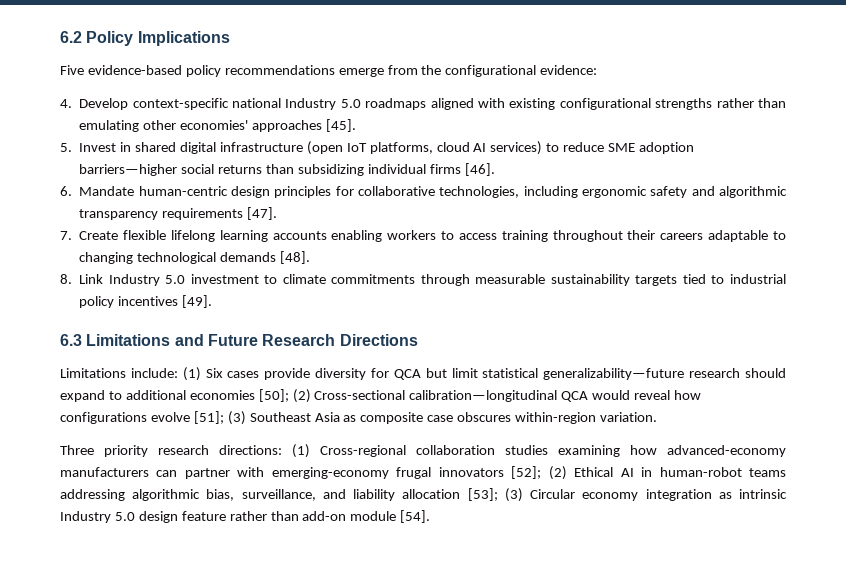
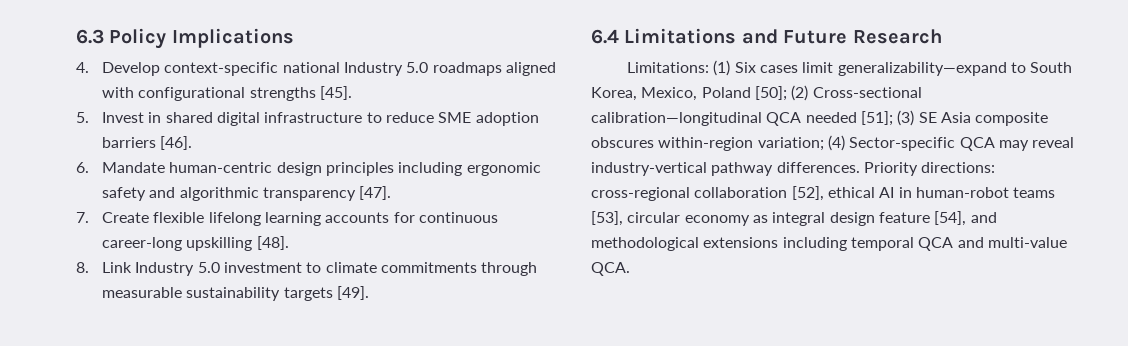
[60,31,82,43] 6.2 -> [76,29,104,44] 6.3
[60,65,598,77] // Five evidence-based policy recommendations emerge from the configurational evidence: -> (294, 38) none
[509,98,556,110] existing -> (134, 92) none
[716,98,786,108] [79,120,322,132] rather than emulating other economies' approaches -> (316, 94) none
[306,141,695,155] [79,164,461,176] (open IoT platforms, cloud AI services) to reduce SME adoption barriers—higher social returns than subsidizing individual firms -> [366,112,539,126] [101,137,156,148] to reduce SME adoption barriers
[335,186,520,198] for collaborative technologies, -> (394, 169) none
[162,208,244,220] requirements -> (356, 194) none
[331,230,786,242] [79,252,277,264] enabling workers to access training throughout their careers adaptable to changing technological demands -> [393,212,498,223] [101,237,253,251] for continuous career-long upskilling
[682,274,786,284] [79,296,179,308] tied to industrial policy incentives -> (333, 294) none
[60,334,82,346] 6.3 -> [591,29,619,44] 6.4
[339,334,418,346] [60,367,787,381] [60,390,255,402] Directions // Limitations include: (1) Six cases provide diversity for QCA but limit statistical generalizability—future research should expand to additional economies -> [626,60,1073,76] [591,87,751,101] // Limitations: (1) Six cases limit generalizability—expand to South Korea, Mexico, Poland
[592,390,702,400] [60,411,658,425] [60,444,786,458] [60,466,786,480] [60,488,788,502] [60,510,431,523] would reveal how configurations evolve [51]; (3) Southeast Asia as composite case obscures within-region variation. // Three priority research directions: (1) Cross-regional collaboration studies examining how advanced-economy manufacturers can partner with emerging-economy frugal innovators [52]; (2) Ethical AI in human-robot teams addressing algorithmic bias, surveillance, and liability allocation [53]; (3) Circular economy integration as intrinsic Industry 5.0 design feature rather than add-on module [54]. -> [805,110,1049,126] [591,135,1075,151] [591,162,996,176] [591,186,1056,201] [591,211,997,226] [591,237,1067,251] [591,262,630,276] needed [51]; (3) SE Asia composite obscures within-region variation; (4) Sector-specific QCA may reveal industry-vertical pathway differences. Priority directions: cross-regional collaboration [52], ethical AI in human-robot teams [53], circular economy as integral design feature [54], and methodological extensions including temporal QCA and multi-value QCA.

